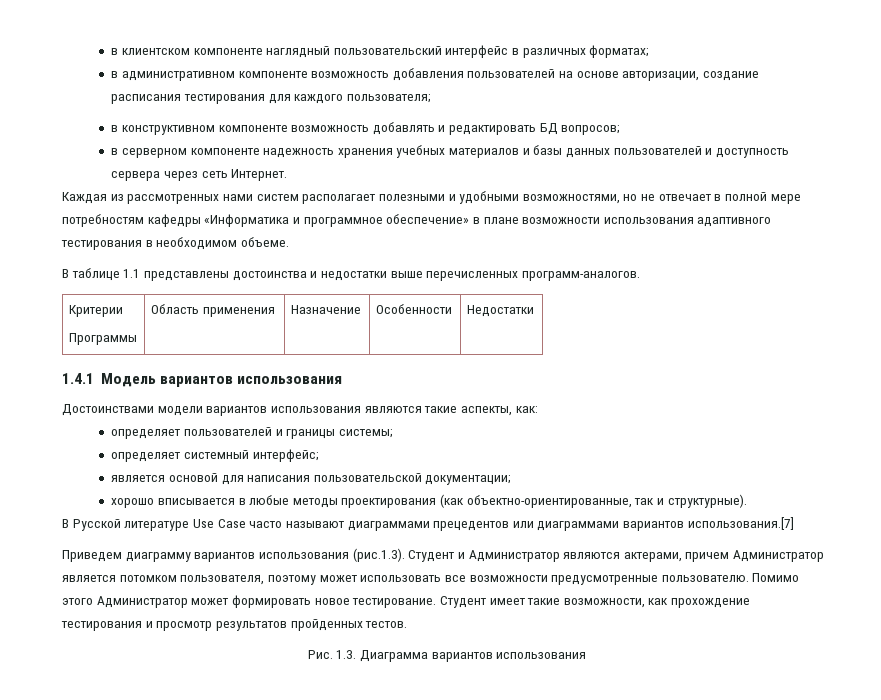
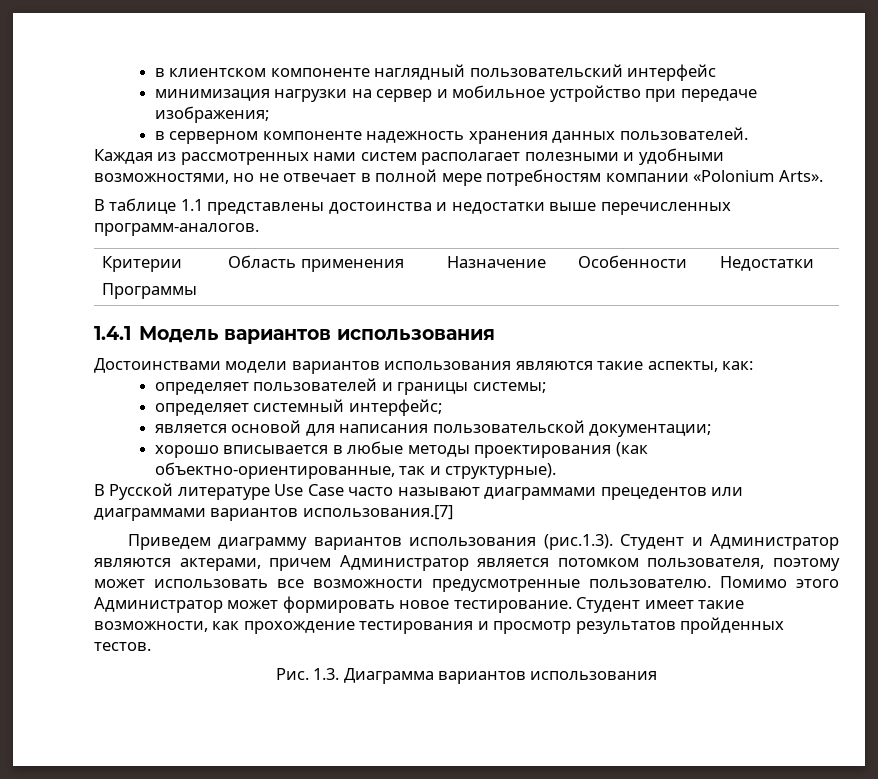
[512,45,650,58] [111,68,760,81] [111,94,431,104] [111,122,621,135] в различных форматах; // в административном компоненте возможность добавления пользователей на основе авторизации, создание расписания тестирования для каждого пользователя; // в конструктивном компоненте возможность добавлять и редактировать БД вопросов; -> [154,85,757,102] [154,106,269,123] // минимизация нагрузки на сервер и мобильное устройство при передаче изображения;
[396,145,789,158] [111,169,288,181] учебных материалов и базы данных пользователей и доступность сервера через сеть Интернет. -> [552,127,748,143] данных пользователей.
[147,214,772,227] [61,237,289,250] кафедры «Информатика и программное обеспечение» в плане возможности использования адаптивного тестирования в необходимом объеме. -> [605,170,823,182] компании «Polonium Arts».

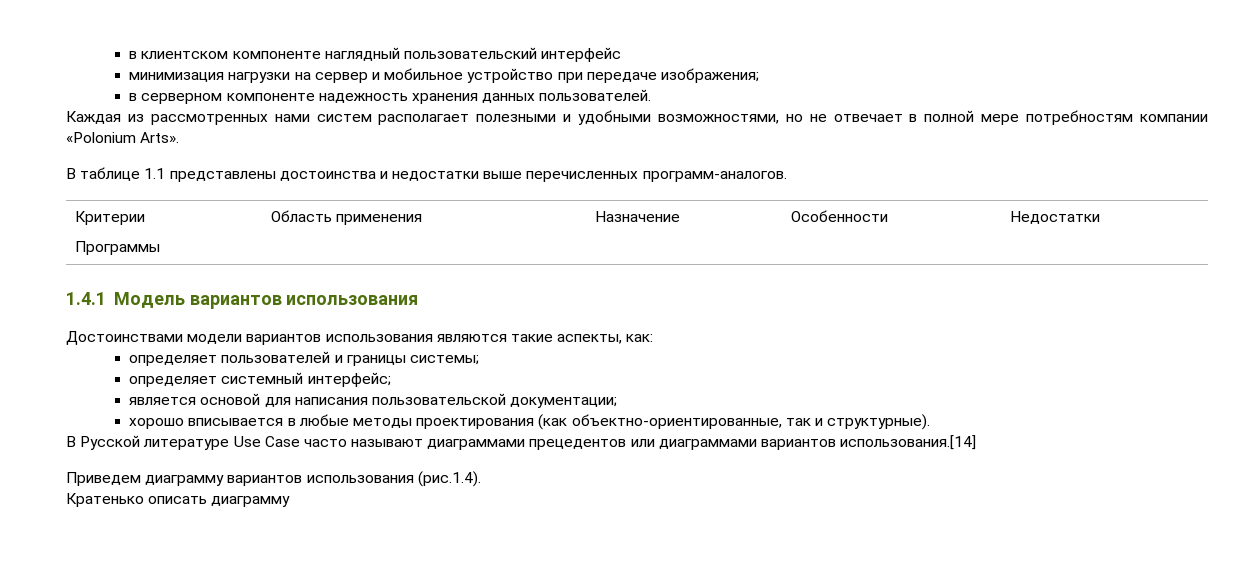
[302,505,453,520] использования.[7] -> [840,435,977,450] использования.[14]
[543,534,839,550] [94,555,840,571] [94,576,839,592] [94,596,745,613] [94,617,785,634] [94,642,151,651] [275,668,658,684] (рис.1.3). Студент и Администратор являются актерами, причем Администратор является потомком пользователя, поэтому может использовать все возможности предусмотренные пользователю. Помимо этого Администратор может формировать новое тестирование. Студент имеет такие возможности, как прохождение тестирования и просмотр результатов пройденных тестов. // Рис. 1.3. Диаграмма вариантов использования -> [417,471,481,487] [66,493,291,507] (рис.1.4). // Кратенько описать диаграмму

